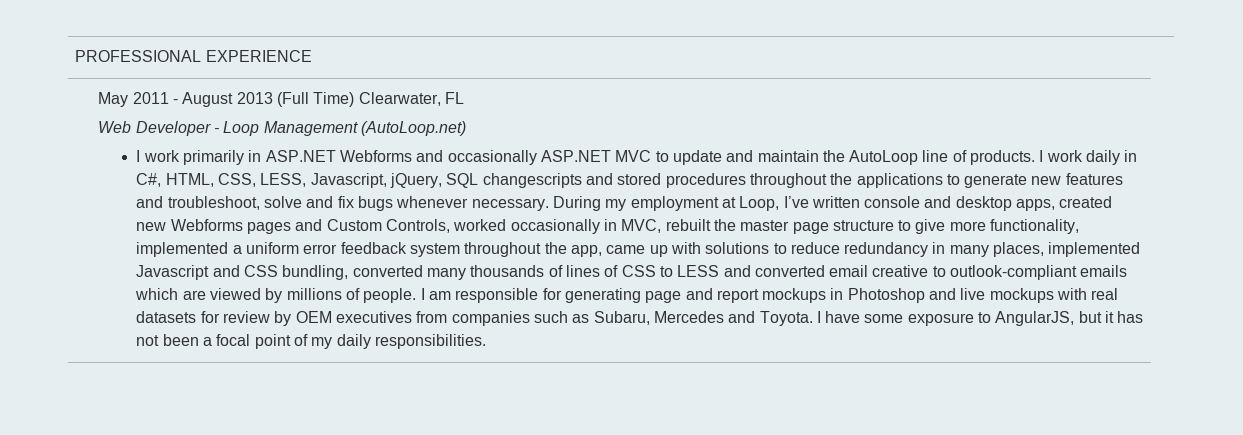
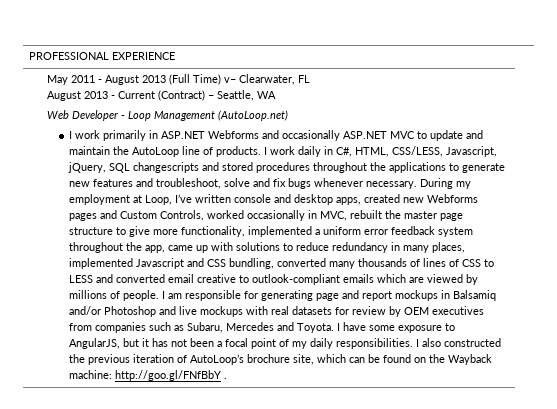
(355, 99) none -> [224,77,237,83] v–
(464, 98) none -> [47,90,277,101] // August 2013 - Current (Contract) – Seattle, WA
[218,173,307,187] CSS, LESS, -> [392,146,444,157] CSS/LESS,
(844, 294) none -> [453,290,497,301] [69,306,102,315] Balsamiq and/or
(486, 341) none -> [416,338,502,347] [69,354,493,365] [69,370,228,381] I also constructed the previous iteration of AutoLoop’s brochure site, which can be found on the Wayback machine: http://goo.gl/FNfBbY .

